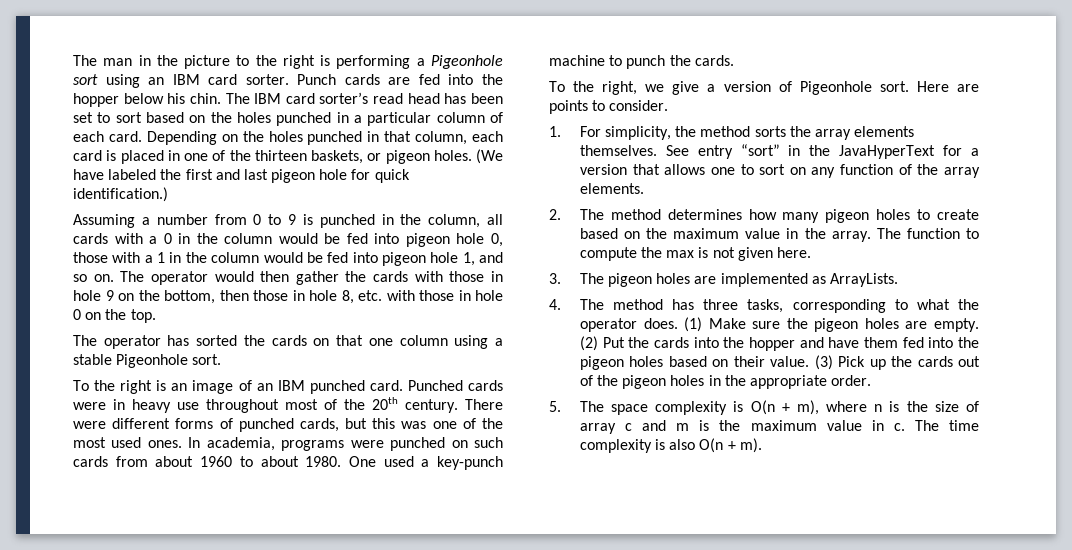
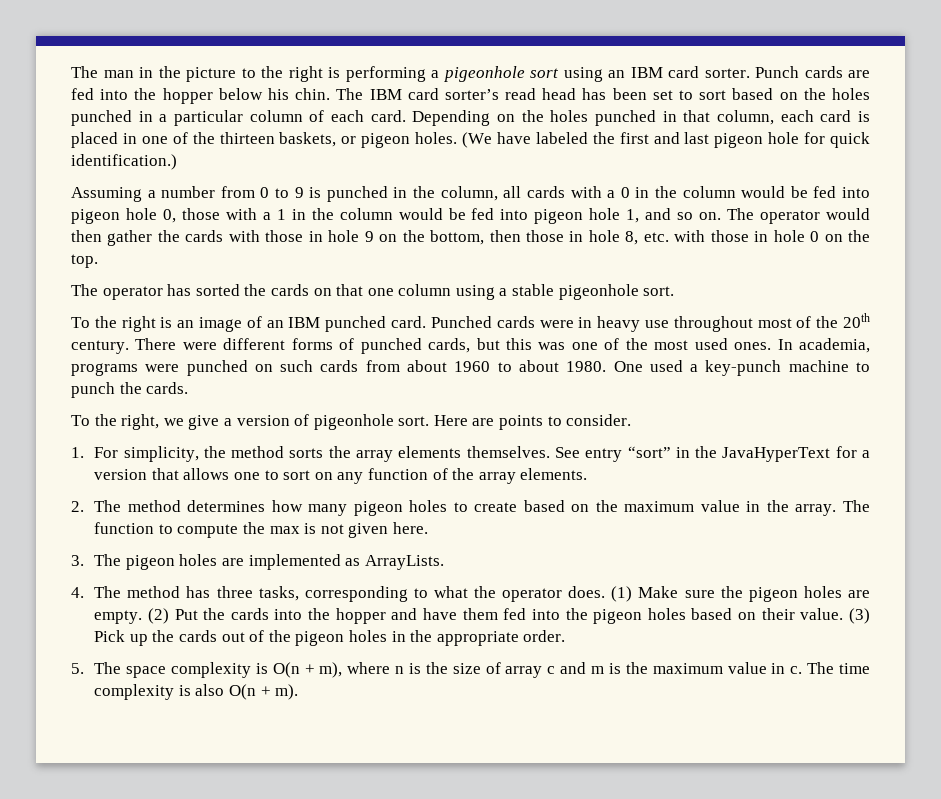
[430,55,503,69] Pigeonhole -> [443,66,525,82] pigeonhole
[116,354,189,368] Pigeonhole -> [558,284,639,300] pigeonhole
[799,81,872,95] Pigeonhole -> [313,414,394,430] pigeonhole

